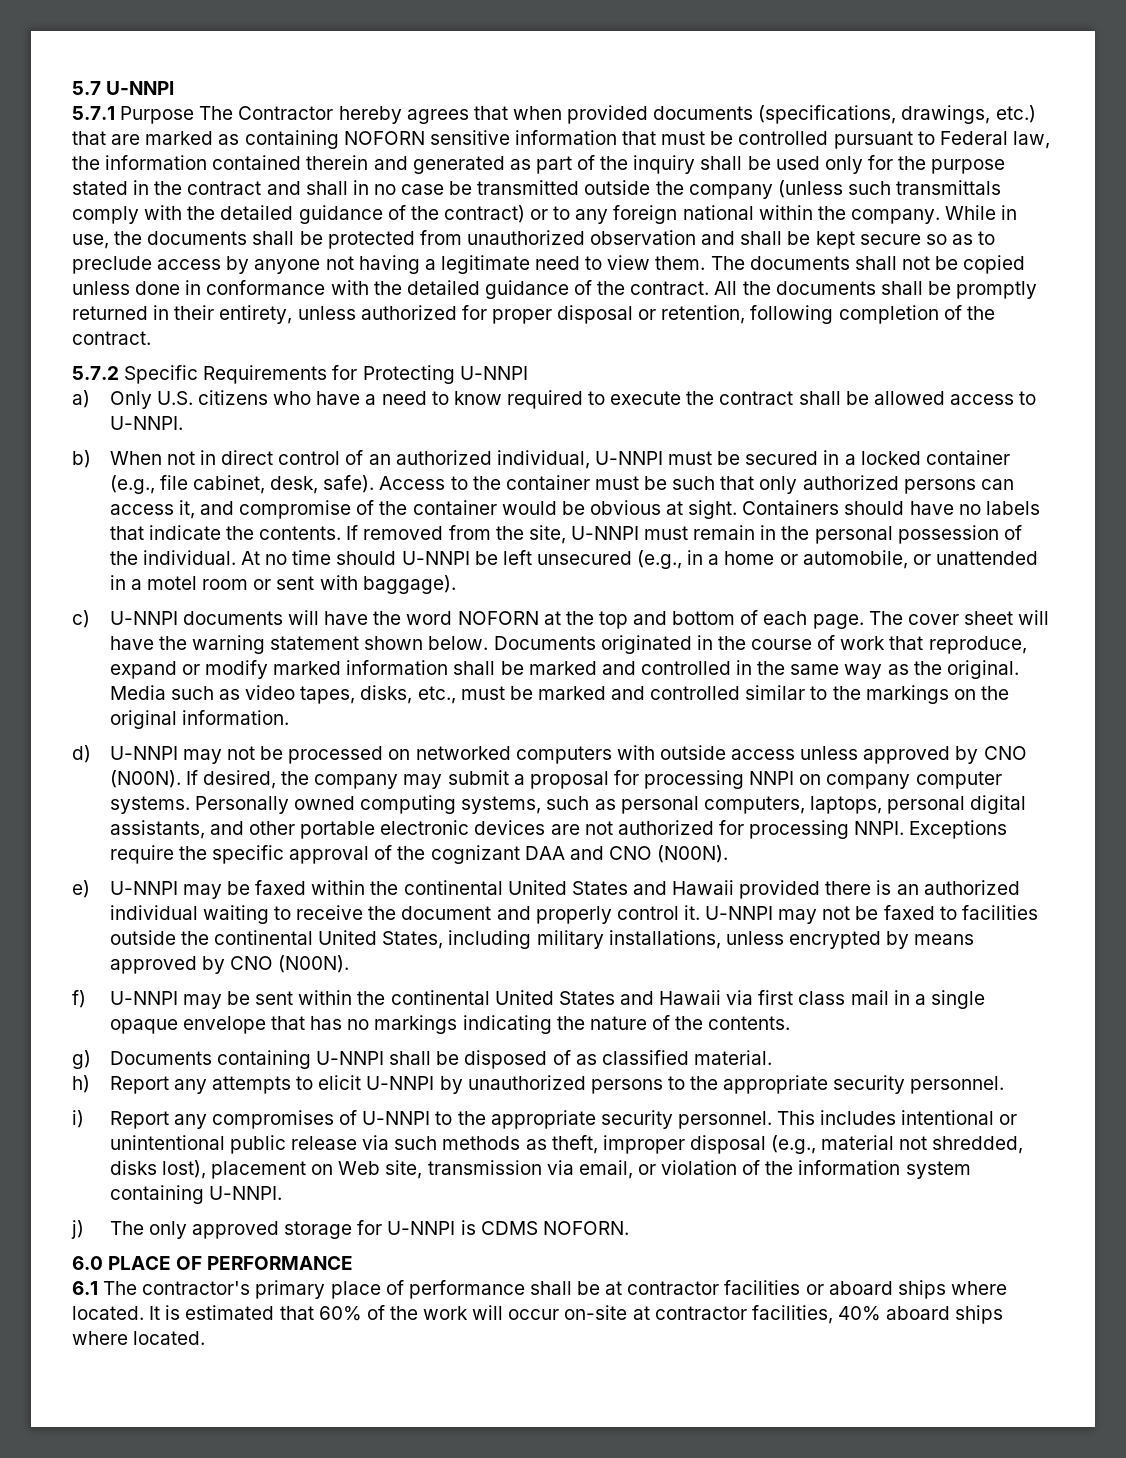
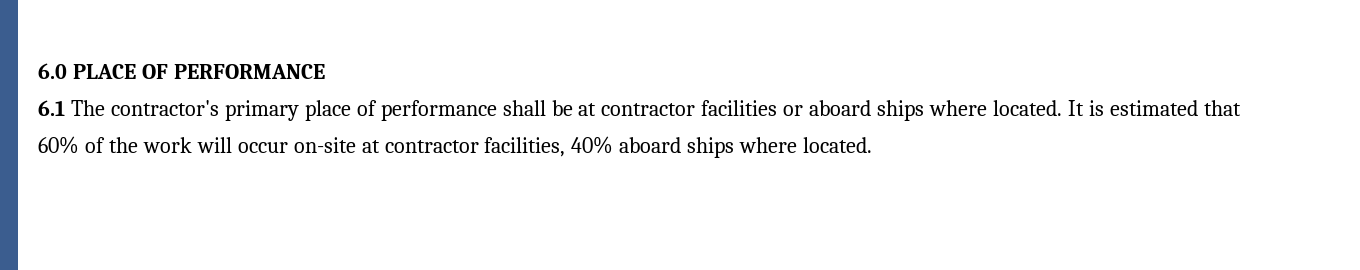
[72,81,175,95] [72,105,1036,124] [72,130,1050,149] [72,155,1006,174] [72,180,1002,199] [72,205,1018,224] [72,230,996,249] [72,255,1026,274] [72,280,1038,299] [72,305,995,324] [72,331,151,345] [72,365,528,384] [72,390,1037,409] [109,416,183,430] [72,450,1010,469] [109,475,1014,494] [109,500,1040,519] [109,525,1022,544] [109,550,1038,569] [109,575,456,594] [72,610,1050,629] [109,635,1027,654] [109,660,1019,679] [109,685,1009,704] [109,710,289,729] [72,745,1027,764] [109,770,1002,789] [109,795,1027,814] [109,820,1008,839] [109,845,729,864] [72,880,1020,899] [109,905,1038,924] [109,930,975,949] [109,955,350,974] [72,990,985,1009] [109,1015,791,1034] [72,1050,772,1069] [72,1075,1005,1094] [72,1110,1018,1129] [109,1135,1024,1154] [109,1160,971,1179] [109,1185,282,1204] [71,1220,629,1239] 5.7 U-NNPI // 5.7.1 Purpose The Contractor hereby agrees that when provided documents (specifications, drawings, etc.) that are marked as containing NOFORN sensitive information that must be controlled pursuant to Federal law, the information contained therein and generated as part of the inquiry shall be used only for the purpose stated in the contract and shall in no case be transmitted outside the company (unless such transmittals comply with the detailed guidance of the contract) or to any foreign national within the company. While in use, the documents shall be protected from unauthorized observation and shall be kept secure so as to preclude access by anyone not having a legitimate need to view them. The documents shall not be copied unless done in conformance with the detailed guidance of the contract. All the documents shall be promptly returned in their entirety, unless authorized for proper disposal or retention, following completion of the contract. // 5.7.2 Specific Requirements for Protecting U-NNPI // a) Only U.S. citizens who have a need to know required to execute the contract shall be allowed access to U-NNPI. // b) When not in direct control of an authorized individual, U-NNPI must be secured in a locked container (e.g., file cabinet, desk, safe). Access to the container must be such that only authorized persons can access it, and compromise of the container would be obvious at sight. Containers should have no labels that indicate the contents. If removed from the site, U-NNPI must remain in the personal possession of the individual. At no time should U-NNPI be left unsecured (e.g., in a home or automobile, or unattended in a motel room or sent with baggage). // c) U-NNPI documents will have the word NOFORN at the top and bottom of each page. The cover sheet will have the warning statement shown below. Documents originated in the course of work that reproduce, expand or modify marked information shall be marked and controlled in the same way as the original. Media such as video tapes, disks, etc., must be marked and controlled similar to the markings on the original information. // d) U-NNPI may not be processed on networked computers with outside access unless approved by CNO (N00N). If desired, the company may submit a proposal for processing NNPI on company computer systems. Personally owned computing systems, such as personal computers, laptops, personal digital assistants, and other portable electronic devices are not authorized for processing NNPI. Exceptions require the specific approval of the cognizant DAA and CNO (N00N). // e) U-NNPI may be faxed within the continental United States and Hawaii provided there is an authorized individual waiting to receive the document and properly control it. U-NNPI may not be faxed to facilities outside the continental United States, including military installations, unless encrypted by means approved by CNO (N00N). // f) U-NNPI may be sent within the continental United States and Hawaii via first class mail in a single opaque envelope that has no markings indicating the nature of the contents. // g) Documents containing U-NNPI shall be disposed of as classified material. // h) Report any attempts to elicit U-NNPI by unauthorized persons to the appropriate security personnel. // i) Report any compromises of U-NNPI to the appropriate security personnel. This includes intentional or unintentional public release via such methods as theft, improper disposal (e.g., material not shredded, disks lost), placement on Web site, transmission via email, or violation of the information system containing U-NNPI. // j) The only approved storage for U-NNPI is CDMS NOFORN. // -> (38, 71) none

